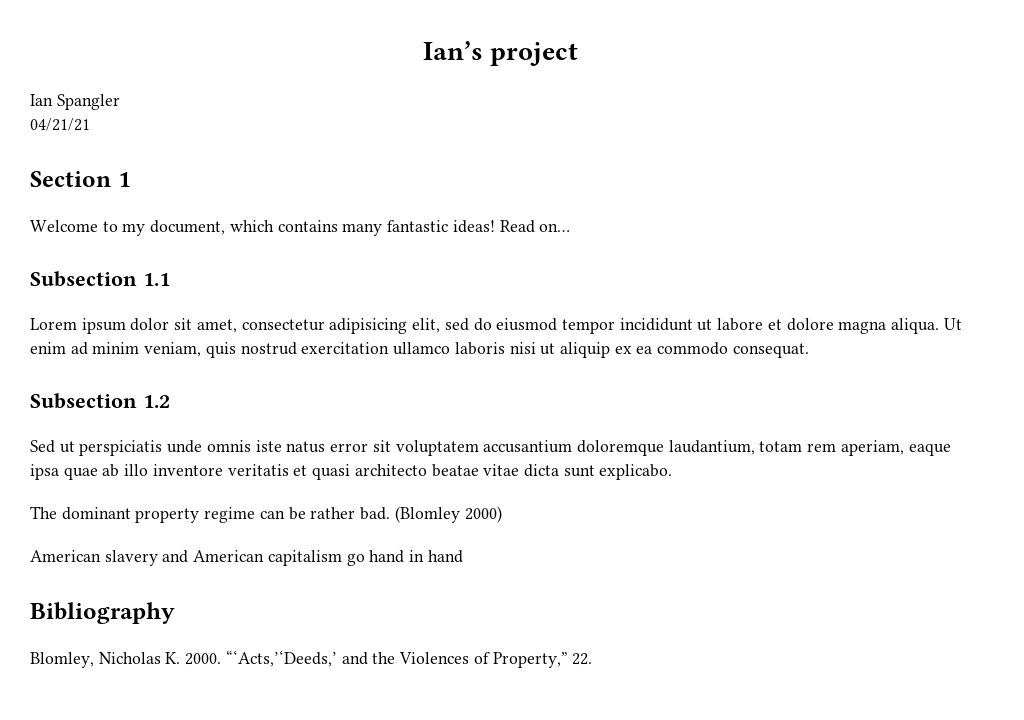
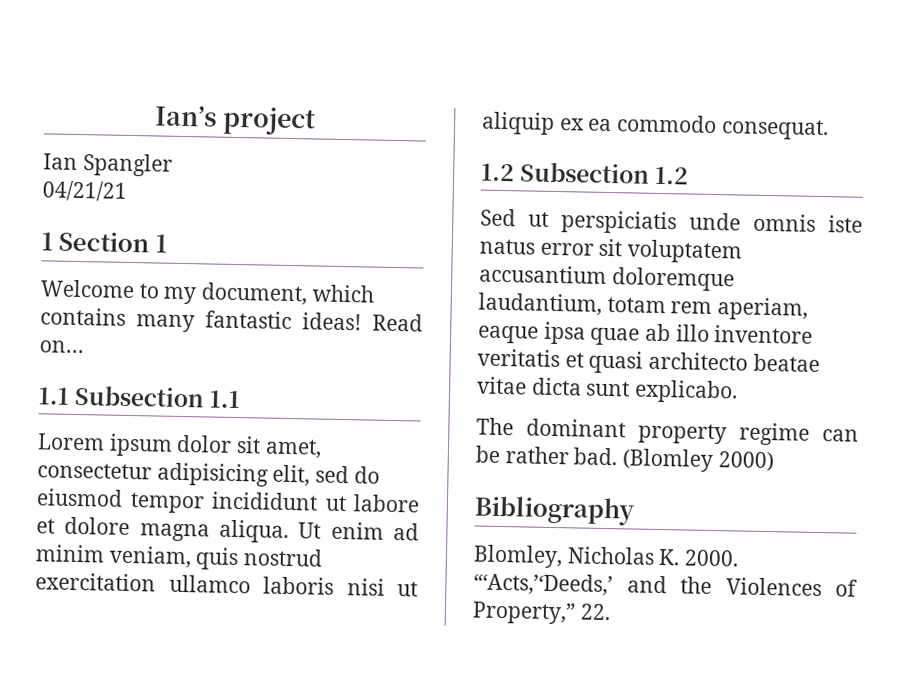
(90, 124) none -> [41,232,53,251] 1
(571, 227) none -> [38,387,70,405] 1.1
(809, 350) none -> [481,163,515,182] 1.2
[30,550,463,566] // American slavery and American capitalism go hand in hand -> (774, 461) none

